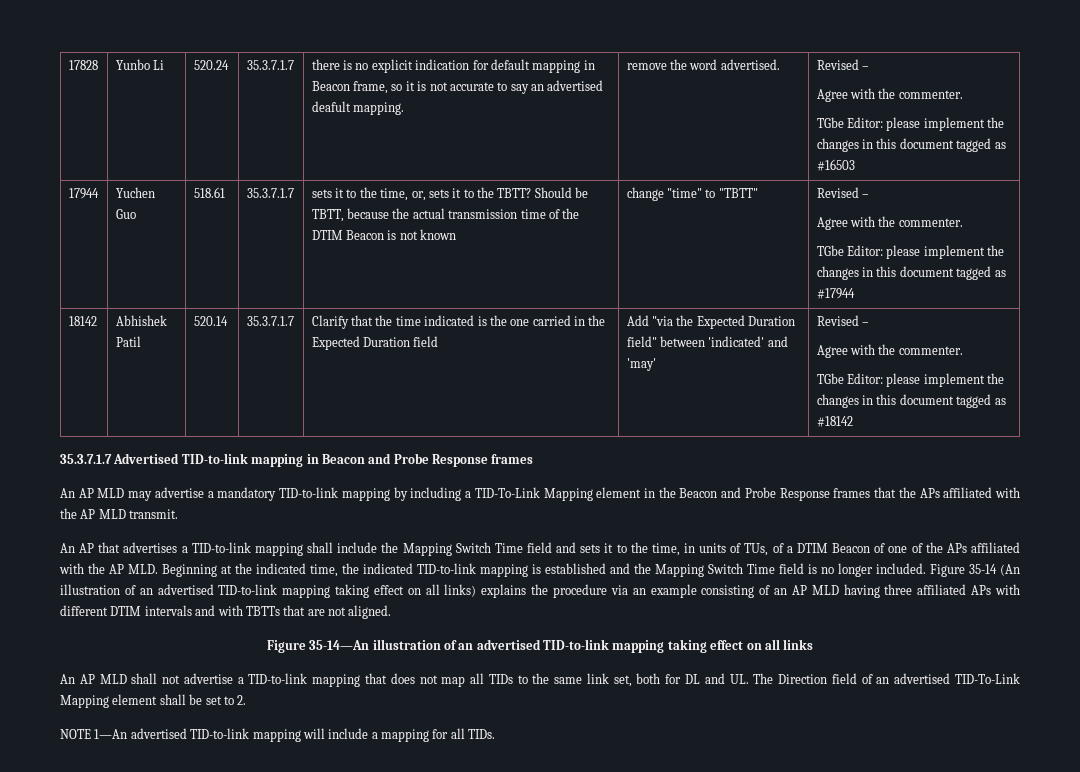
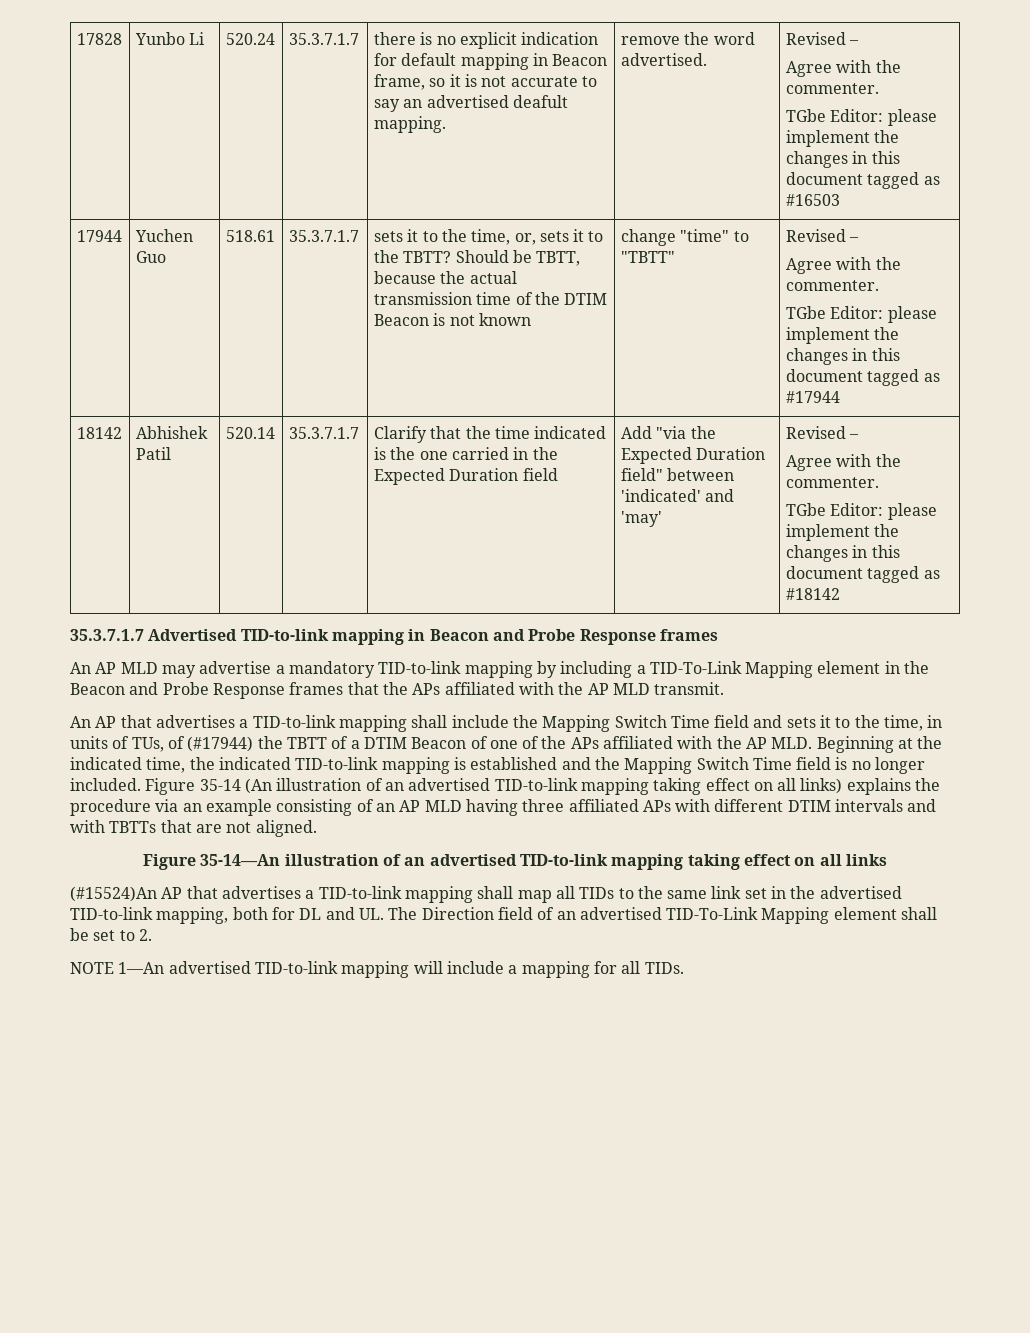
(784, 548) none -> [187,736,349,752] (#17944) the TBTT of
[60,673,438,687] An AP MLD shall not advertise a TID-to-link mapping that does not -> [70,886,514,903] (#15524)An AP that advertises a TID-to-link mapping shall
[613,675,632,687] set, -> [744,886,902,899] [70,907,229,924] set in the advertised TID-to-link mapping,

